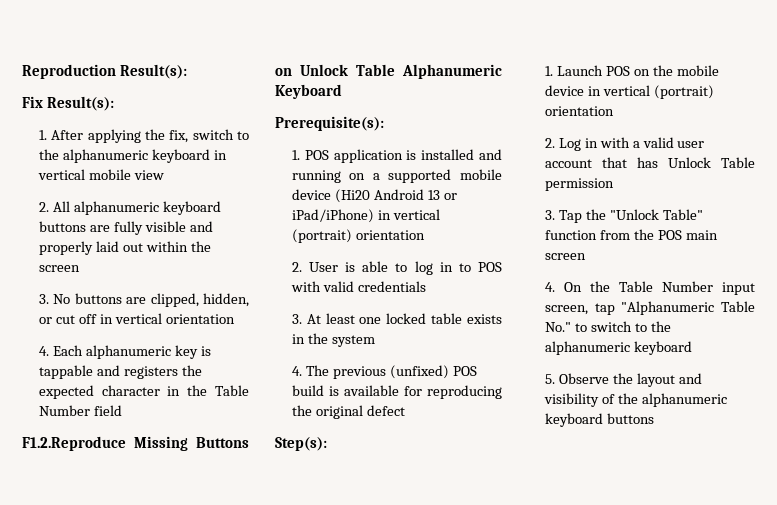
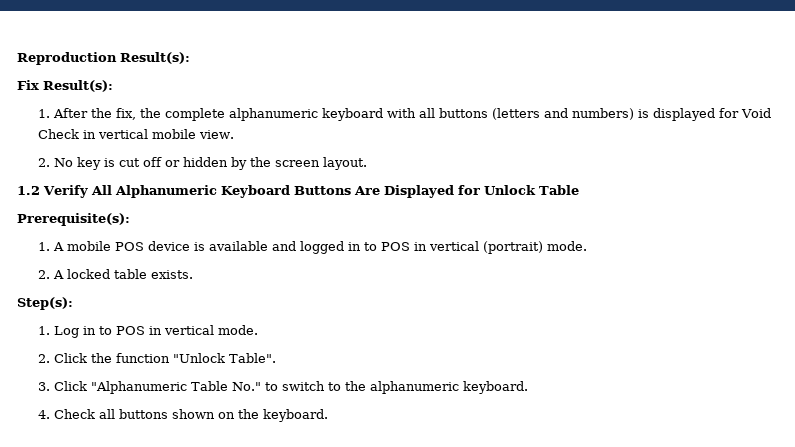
[87,129,141,143] applying -> (89, 113) none
[192,129,250,140] [38,149,210,163] switch to the alphanumeric keyboard -> [140,108,772,121] [38,129,80,139] the complete alphanumeric keyboard with all buttons (letters and numbers) is displayed for Void Check
[133,170,164,180] [38,201,221,215] [38,221,213,235] [38,241,211,255] [38,265,80,272] [38,293,249,307] [38,313,235,324] [38,345,211,359] [38,365,202,379] [38,385,249,399] [38,405,122,416] [22,436,249,451] [275,64,502,79] [275,84,342,99] view // 2. All alphanumeric keyboard buttons are fully visible and properly laid out within the screen // 3. No buttons are clipped, hidden, or cut off in vertical orientation // 4. Each alphanumeric key is tappable and registers the expected character in the Table Number field // F1.2.Reproduce Missing Buttons on Unlock Table Alphanumeric Keyboard -> [199,130,235,139] [38,157,368,170] [17,185,579,198] view. // 2. No key is cut off or hidden by the screen layout. // 1.2 Verify All Alphanumeric Keyboard Buttons Are Displayed for Unlock Table
[304,149,502,163] [291,169,502,183] [291,189,457,203] [291,209,440,223] [291,229,425,243] [291,261,502,275] [290,281,426,292] [291,313,502,324] [291,333,375,347] [291,365,477,379] [291,385,502,399] [291,405,405,419] [275,437,327,451] [544,65,719,76] [544,85,714,99] [544,106,614,116] [544,137,705,151] [544,157,755,168] [544,178,614,191] [544,209,703,223] [544,229,718,240] [544,253,586,260] [544,281,755,295] [544,303,615,315] POS application is installed and running on a supported mobile device (Hi20 Android 13 or iPad/iPhone) in vertical (portrait) orientation // 2. User is able to log in to POS with valid credentials // 3. At least one locked table exists in the system // 4. The previous (unfixed) POS build is available for reproducing the original defect // Step(s): // 1. Launch POS on the mobile device in vertical (portrait) orientation // 2. Log in with a valid user account that has Unlock Table permission // 3. Tap the "Unlock Table" function from the POS main screen // 4. On the Table Number input screen, tap -> [53,241,588,254] [38,269,194,279] [17,297,73,310] [38,325,259,338] [38,353,277,363] [38,381,88,391] A mobile POS device is available and logged in to POS in vertical (portrait) mode. // 2. A locked table exists. // Step(s): // 1. Log in to POS in vertical mode. // 2. Click the function "Unlock Table". // 3. Click
[633,341,692,355] [544,373,702,387] [543,393,727,407] [544,413,654,427] keyboard // 5. Observe the layout and visibility of the alphanumeric keyboard buttons -> [463,381,529,394] [38,409,329,422] keyboard. // 4. Check all buttons shown on the keyboard.

